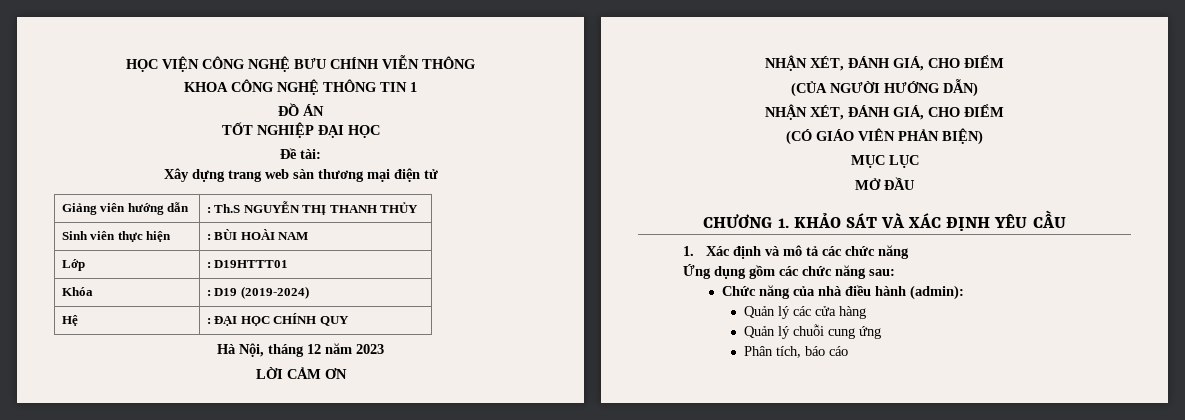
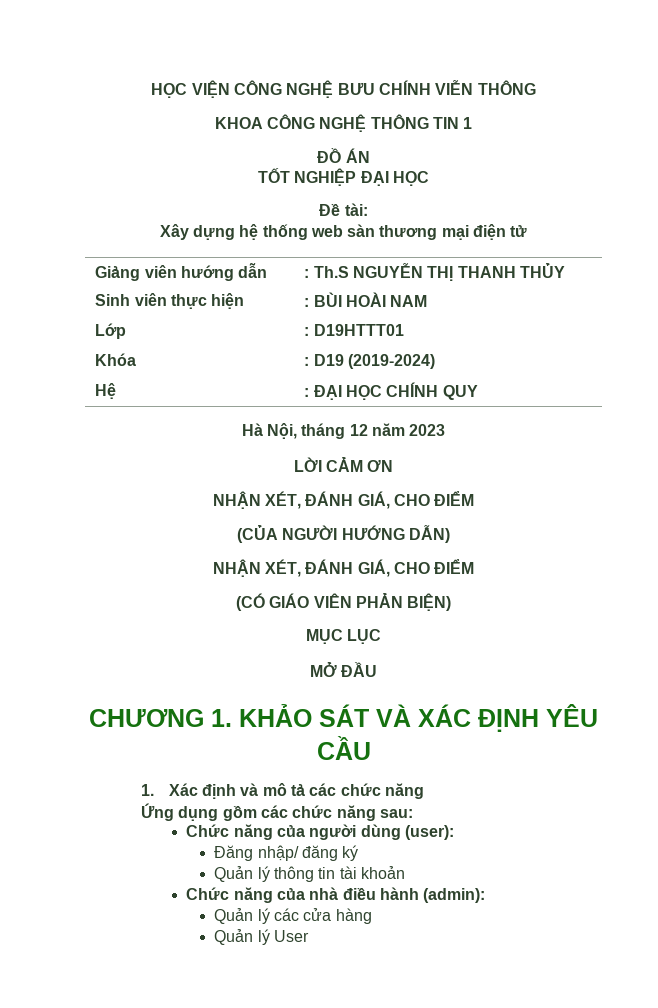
[227,170,262,182] trang -> [239,224,308,240] hệ thống
(896, 272) none -> [186,824,455,840] [214,845,359,861] [214,866,406,882] // Chức năng của người dùng (user): // Đăng nhập/ đăng ký // Quản lý thông tin tài khoản
[793,324,882,339] [744,346,849,358] chuỗi cung ứng // Phân tích, báo cáo -> [274,930,310,942] User

